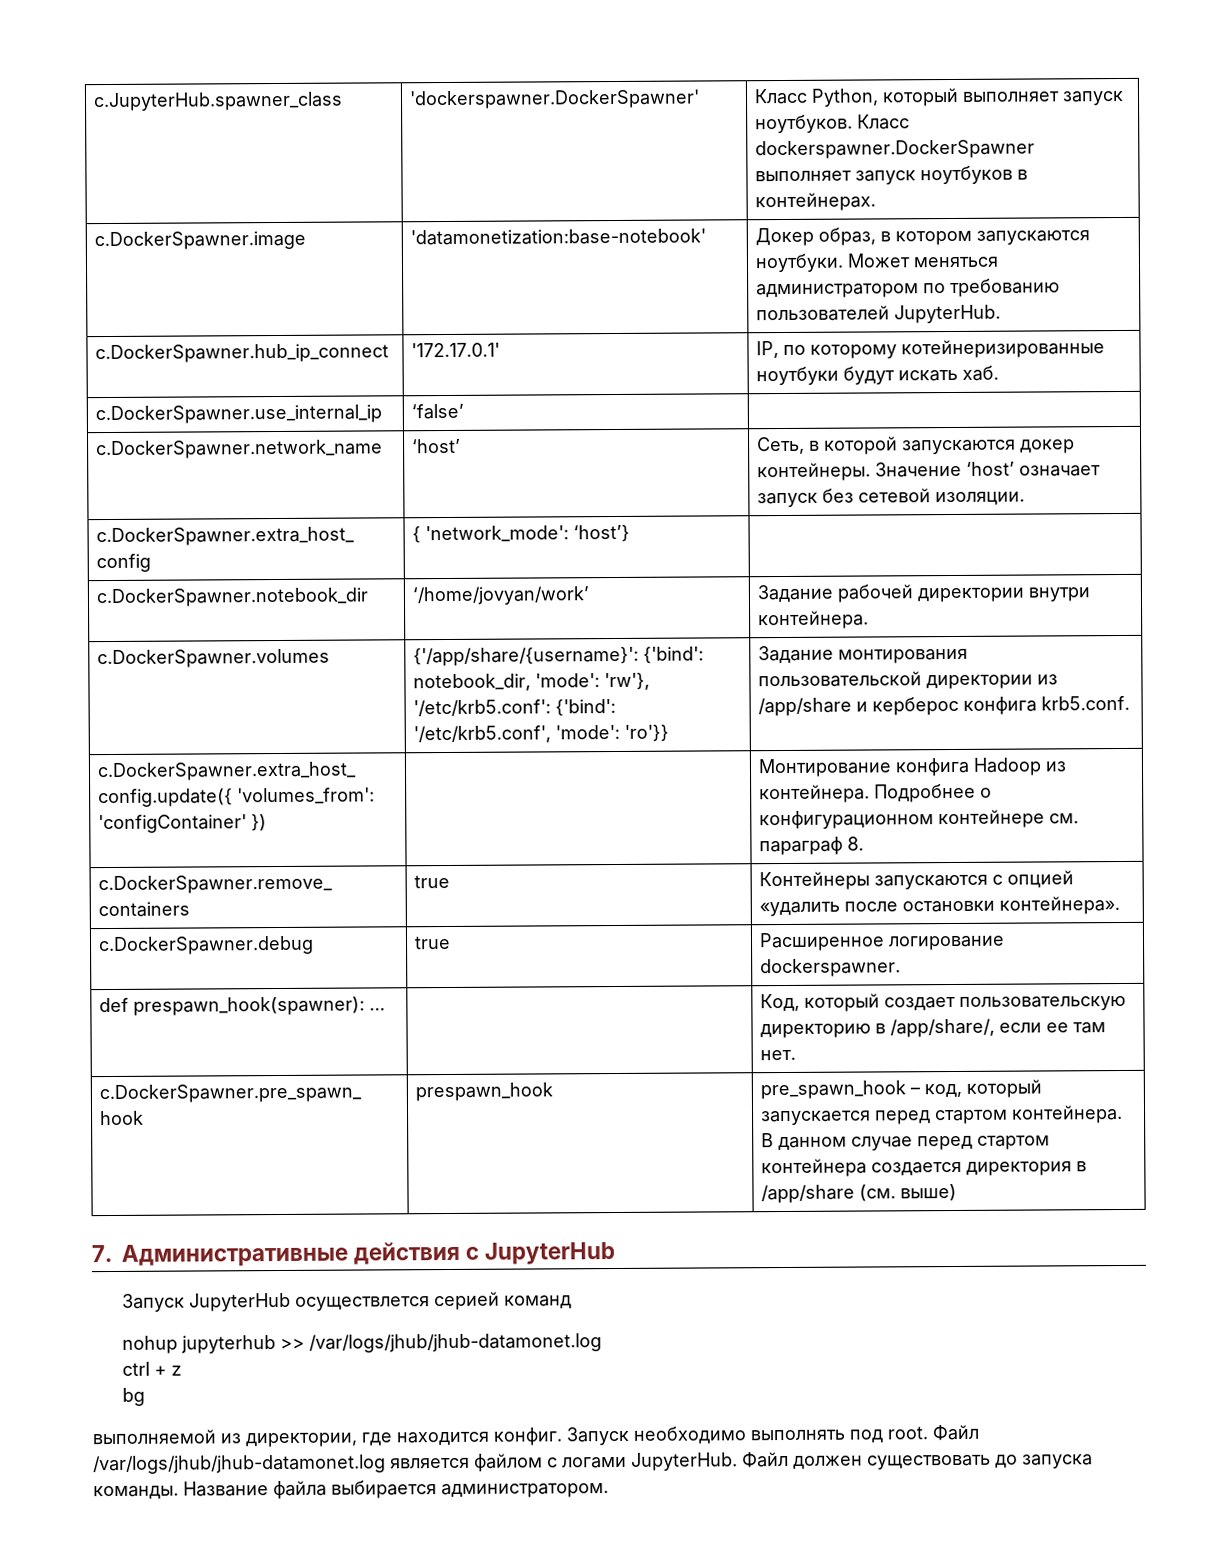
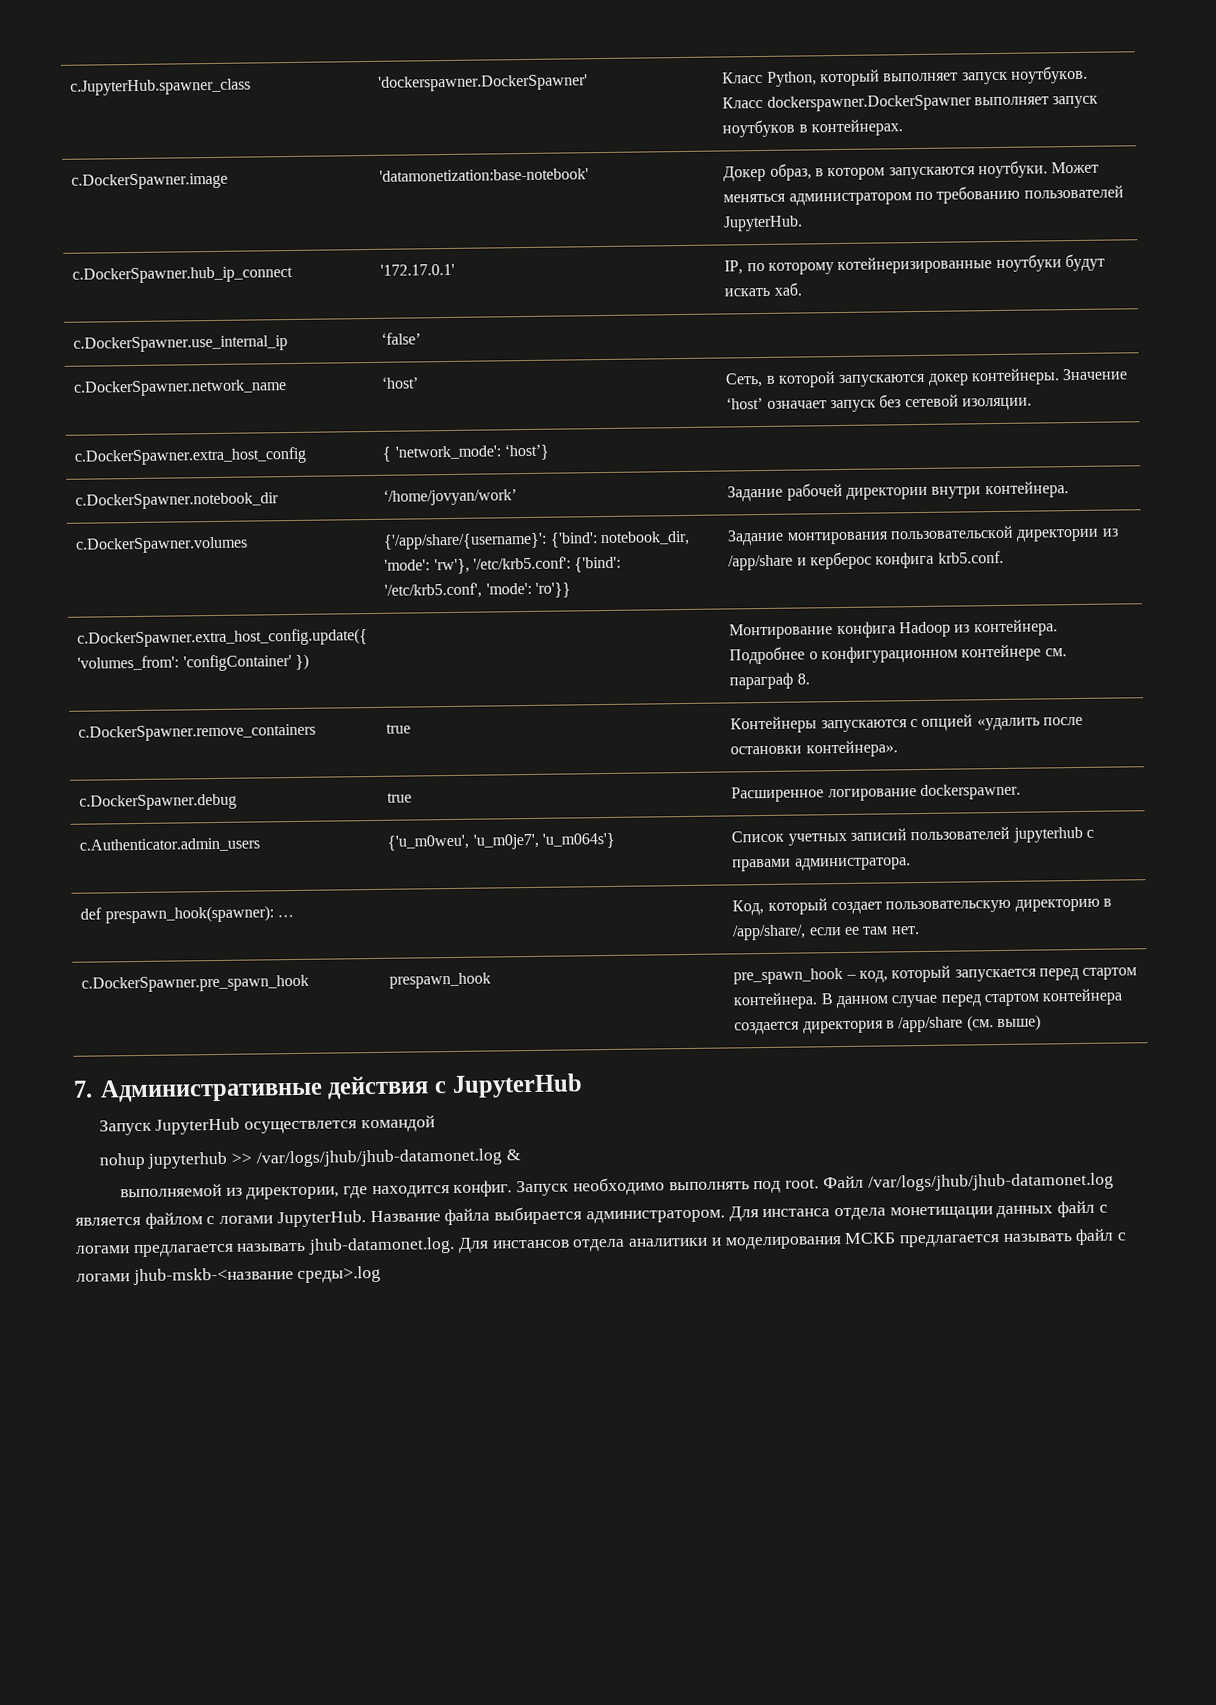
(902, 968) none -> [79,837,261,853] [387,832,615,851] [731,826,1094,846] [732,857,911,872] // c.Authenticator.admin_users | {'u_m0weu', 'u_m0je7', 'u_m064s'} | Список учетных записий пользователей jupyterhub с правами администратора.
[433,1291,572,1311] серией команд -> [360,1115,435,1133] командой
[121,1361,182,1376] [121,1387,145,1406] // ctrl + z // bg -> [505,1149,521,1161] &
[742,1451,1093,1470] [93,1480,609,1500] Файл должен существовать до запуска команды. Название файла выбирается администратором. -> [369,1200,1108,1226] [75,1228,1127,1258] [76,1265,382,1286] Название файла выбирается администратором. Для инстанса отдела монетищации данных файл с логами предлагается называть jhub-datamonet.log. Для инстансов отдела аналитики и моделирования МСКБ предлагается называть файл с логами jhub-mskb-<название среды>.log

